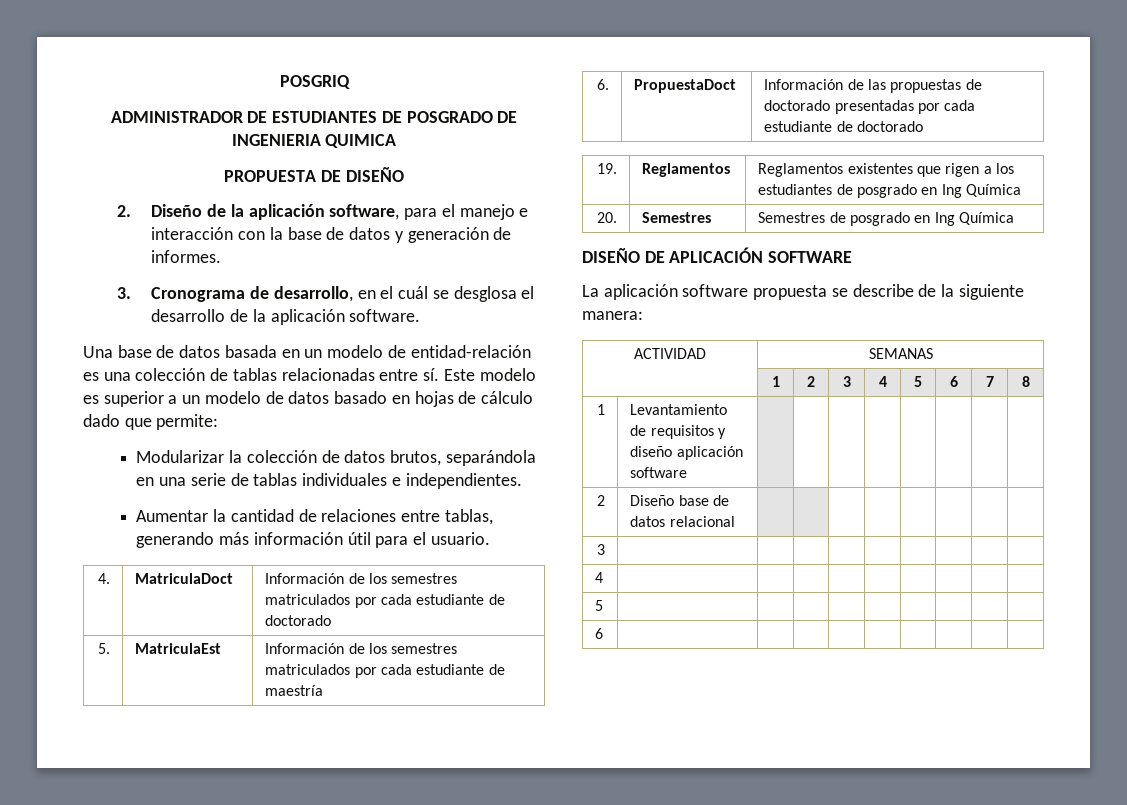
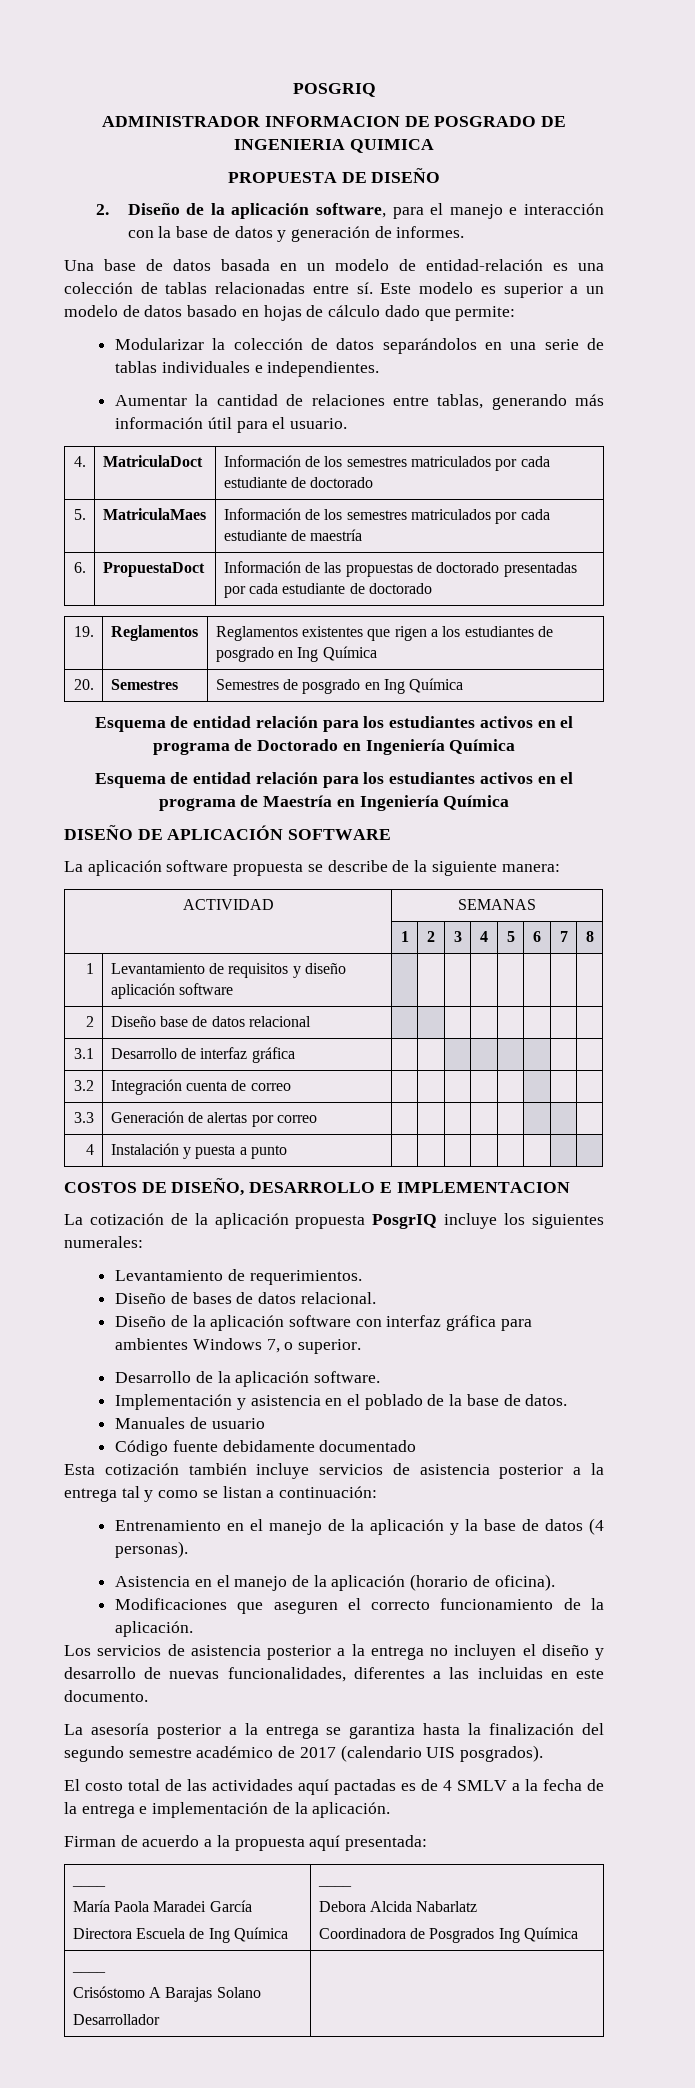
[247,111,378,123] DE ESTUDIANTES -> [264,116,400,127] INFORMACION
[117,286,535,302] [151,309,421,325] // 3. Cronograma de desarrollo, en el cuál se desglosa el desarrollo de la aplicación software. -> (465, 232) none
[390,450,536,466] brutos, separándola -> [382,338,477,354] separándolos
[135,643,222,654] MatriculaEst -> [102,508,206,520] MatriculaMaes
(1014, 218) none -> [94,716,574,732] [152,739,516,755] [94,772,574,788] [158,795,510,811] // Esquema de entidad relación para los estudiantes activos en el programa de Doctorado en Ingeniería Química // Esquema de entidad relación para los estudiantes activos en el programa de Maestría en Ingeniería Química
[596,544,605,555] [595,572,604,583] [595,600,604,611] [595,628,604,639] 3 | | | | | | | | | // 4 | | | | | | | | | // 5 | | | | | | | | | // 6 | | | | | | | | -> [74,1048,95,1059] [110,1047,295,1063] [74,1080,95,1091] [110,1079,291,1095] [74,1112,95,1123] [110,1111,318,1127] [86,1144,95,1155] [110,1143,288,1159] [64,1178,570,1196] [64,1213,605,1229] [64,1236,143,1248] [115,1269,362,1285] [115,1292,376,1304] [115,1315,532,1331] [115,1338,361,1354] [115,1371,380,1387] [115,1394,568,1410] [115,1417,265,1429] [115,1440,417,1456] [64,1463,604,1479] [64,1486,378,1502] [115,1518,604,1535] [115,1541,189,1558] [115,1574,555,1591] [115,1598,605,1614] [115,1621,194,1637] [64,1644,604,1660] [64,1667,604,1682] [64,1690,148,1702] [64,1723,605,1739] [64,1745,544,1762] [64,1779,604,1795] [64,1802,391,1818] [64,1835,428,1851] [71,1885,106,1887] [72,1900,252,1912] [72,1927,289,1943] [317,1885,352,1887] [318,1901,478,1912] [318,1927,579,1943] [71,1971,106,1973] [72,1986,261,2002] [72,2014,160,2025] 3.1 | Desarrollo de interfaz gráfica | | | | | | | | // 3.2 | Integración cuenta de correo | | | | | | | | // 3.3 | Generación de alertas por correo | | | | | | | | // 4 | Instalación y puesta a punto | | | | | | | | // COSTOS DE DISEÑO, DESARROLLO E IMPLEMENTACION // La cotización de la aplicación propuesta PosgrIQ incluye los siguientes numerales: // Levantamiento de requerimientos. // Diseño de bases de datos relacional. // Diseño de la aplicación software con interfaz gráfica para ambientes Windows 7, o superior. // Desarrollo de la aplicación software. // Implementación y asistencia en el poblado de la base de datos. // Manuales de usuario // Código fuente debidamente documentado // Esta cotización también incluye servicios de asistencia posterior a la entrega tal y como se listan a continuación: // Entrenamiento en el manejo de la aplicación y la base de datos (4 personas). // Asistencia en el manejo de la aplicación (horario de oficina). // Modificaciones que aseguren el correcto funcionamiento de la aplicación. // Los servicios de asistencia posterior a la entrega no incluyen el diseño y desarrollo de nuevas funcionalidades, diferentes a las incluidas en este documento. // La asesoría posterior a la entrega se garantiza hasta la finalización del segundo semestre académico de 2017 (calendario UIS posgrados). // El costo total de las actividades aquí pactadas es de 4 SMLV a la fecha de la entrega e implementación de la aplicación. // Firman de acuerdo a la propuesta aquí presentada: // ____ // María Paola Maradei García // Directora Escuela de Ing Química | ____ // Debora Alcida Nabarlatz // Coordinadora de Posgrados Ing Química // ____ // Crisóstomo A Barajas Solano // Desarrollador

